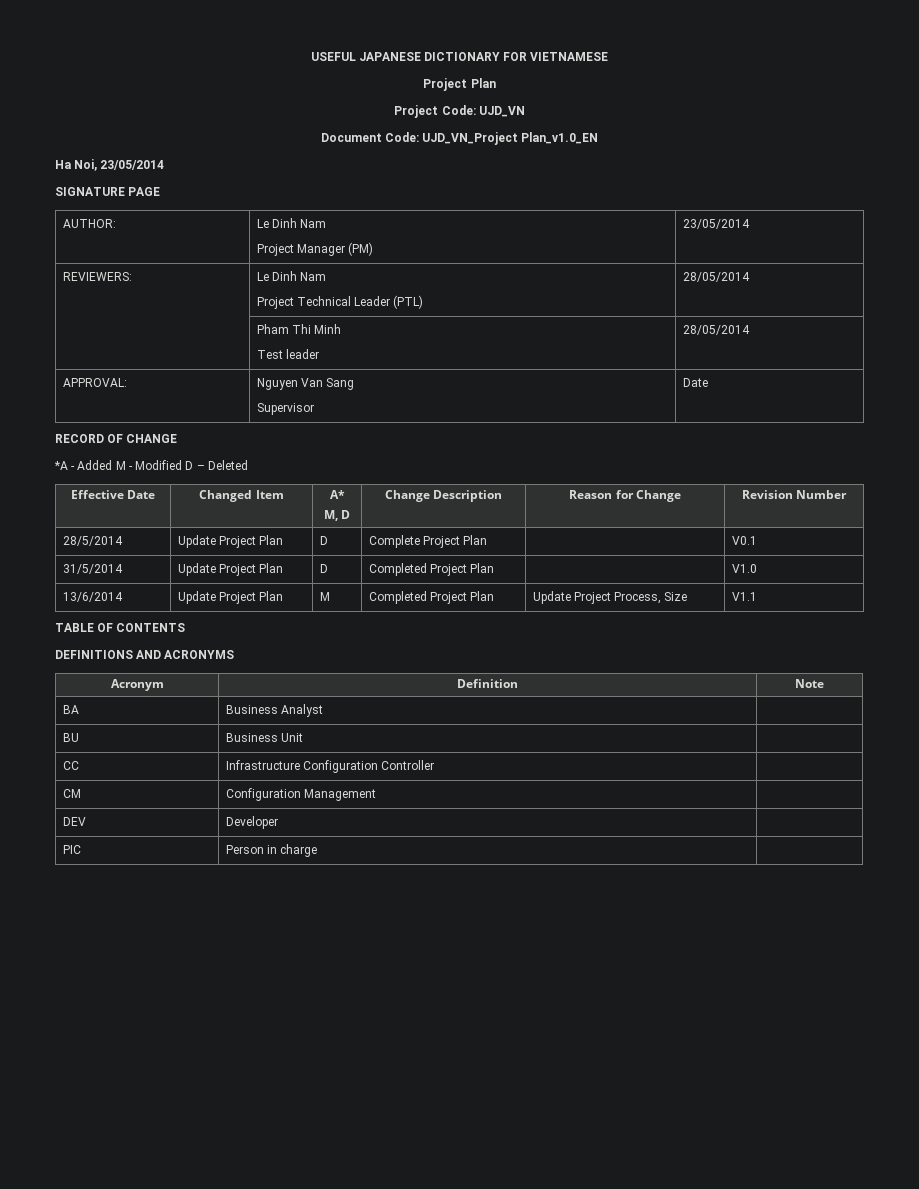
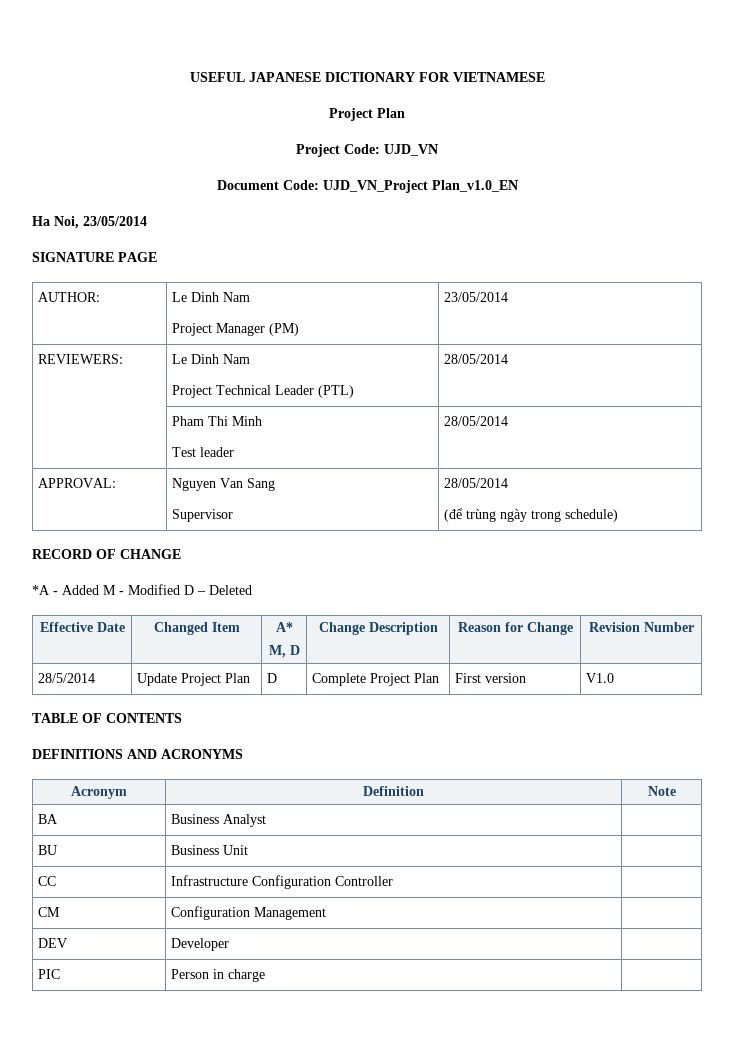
[682,378,708,387] Date -> [443,478,508,488] [443,508,618,522] 28/05/2014 // (để trùng ngày trong schedule)
[731,536,757,545] [62,564,123,574] [177,563,284,576] [319,564,328,573] [368,563,495,576] [731,564,757,573] [62,592,123,602] [177,591,284,604] [319,592,330,601] [368,591,495,604] [532,591,688,604] [731,592,757,601] | V0.1 // 31/5/2014 | Update Project Plan | D | Completed Project Plan | | V1.0 // 13/6/2014 | Update Project Plan | M | Completed Project Plan | Update Project Process, Size | V1.1 -> [454,673,526,683] [585,673,614,683] First version | V1.0

